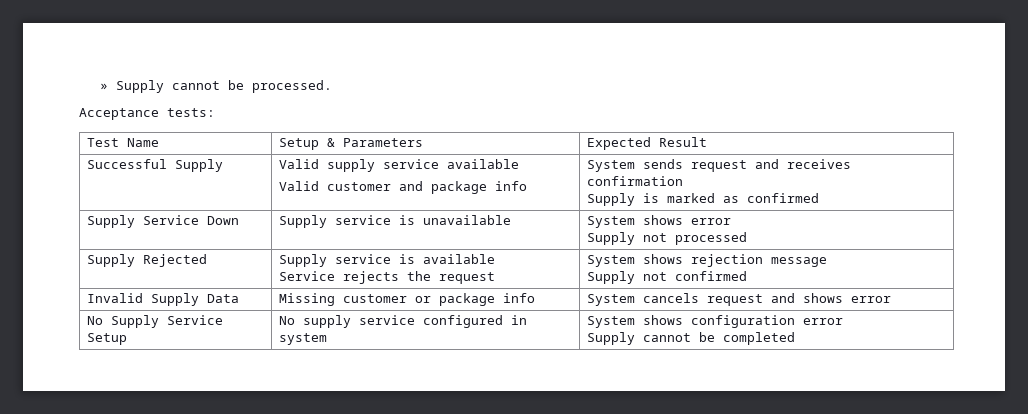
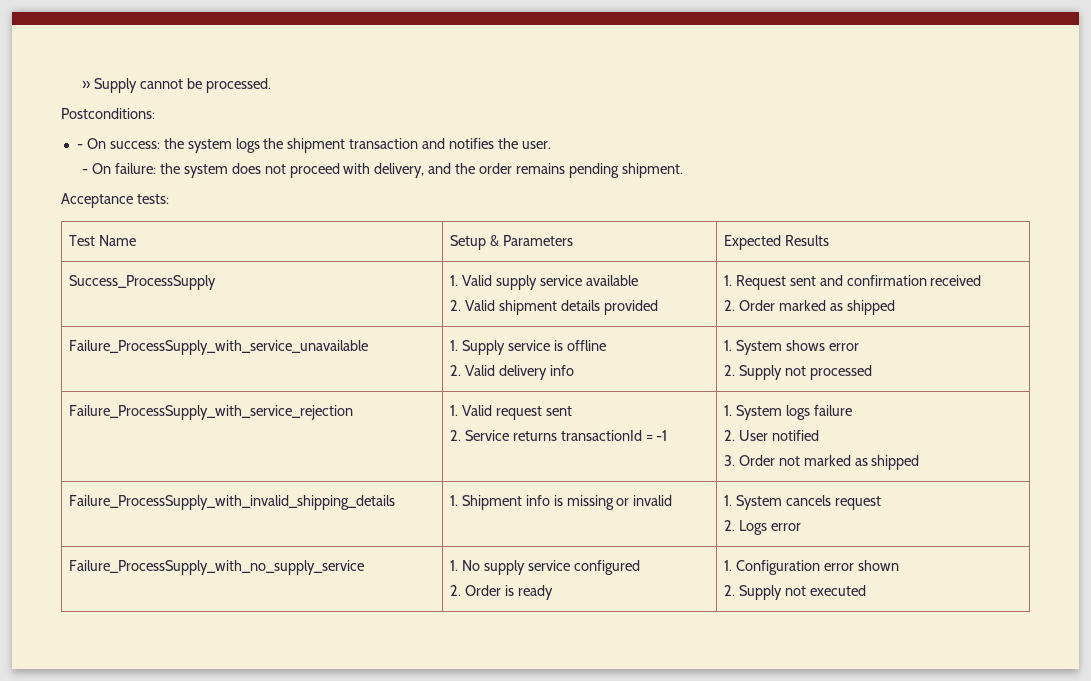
(333, 86) none -> [61,108,155,119] [76,138,551,153] [82,163,683,178] // Postconditions: // - On success: the system logs the shipment transaction and notifies the user. // - On failure: the system does not proceed with delivery, and the order remains pending shipment.
[658,137,707,147] [86,159,223,172] Result // Successful Supply | -> [784,235,829,246] [68,275,216,290] [449,275,458,286] Results // Success_ProcessSupply | 1.
[278,181,527,194] [586,159,851,172] [586,176,683,186] [586,193,819,206] [86,215,239,228] [278,215,511,228] Valid customer and package info | System sends request and receives confirmation // Supply is marked as confirmed // Supply Service Down | Supply service is unavailable | -> [449,300,658,315] [723,275,982,290] [723,300,895,315] [68,340,368,355] [449,340,606,355] [449,365,574,380] [723,340,732,351] 2. Valid shipment details provided | 1. Request sent and confirmation received // 2. Order marked as shipped // Failure_ProcessSupply_with_service_unavailable | 1. Supply service is offline // 2. Valid delivery info | 1.
(731, 221) none -> [723,365,735,376] 2.
[86,254,207,267] [278,254,495,267] [278,271,495,284] [586,254,827,267] [586,271,747,284] [86,293,239,306] [278,293,535,306] Supply Rejected | Supply service is available // Service rejects the request | System shows rejection message // Supply not confirmed // Invalid Supply Data | Missing customer or package info | -> [68,405,353,420] [449,405,572,420] [449,430,668,441] [723,405,852,420] [723,430,819,441] [723,455,920,470] [68,495,395,510] [449,495,673,510] [723,495,732,506] Failure_ProcessSupply_with_service_rejection | 1. Valid request sent // 2. Service returns transactionId = -1 | 1. System logs failure // 2. User notified // 3. Order not marked as shipped // Failure_ProcessSupply_with_invalid_shipping_details | 1. Shipment info is missing or invalid | 1.
[770,293,891,303] [86,315,223,328] [86,333,127,345] and shows error // No Supply Service Setup | -> [723,520,801,535] [68,560,364,575] [449,560,458,571] // 2. Logs error // Failure_ProcessSupply_with_no_supply_service | 1.
[510,315,527,325] [278,333,327,345] [586,315,843,328] [586,332,795,345] in system | System shows configuration error // Supply cannot be completed -> [449,585,553,600] [723,560,899,575] [723,585,866,600] // 2. Order is ready | 1. Configuration error shown // 2. Supply not executed

